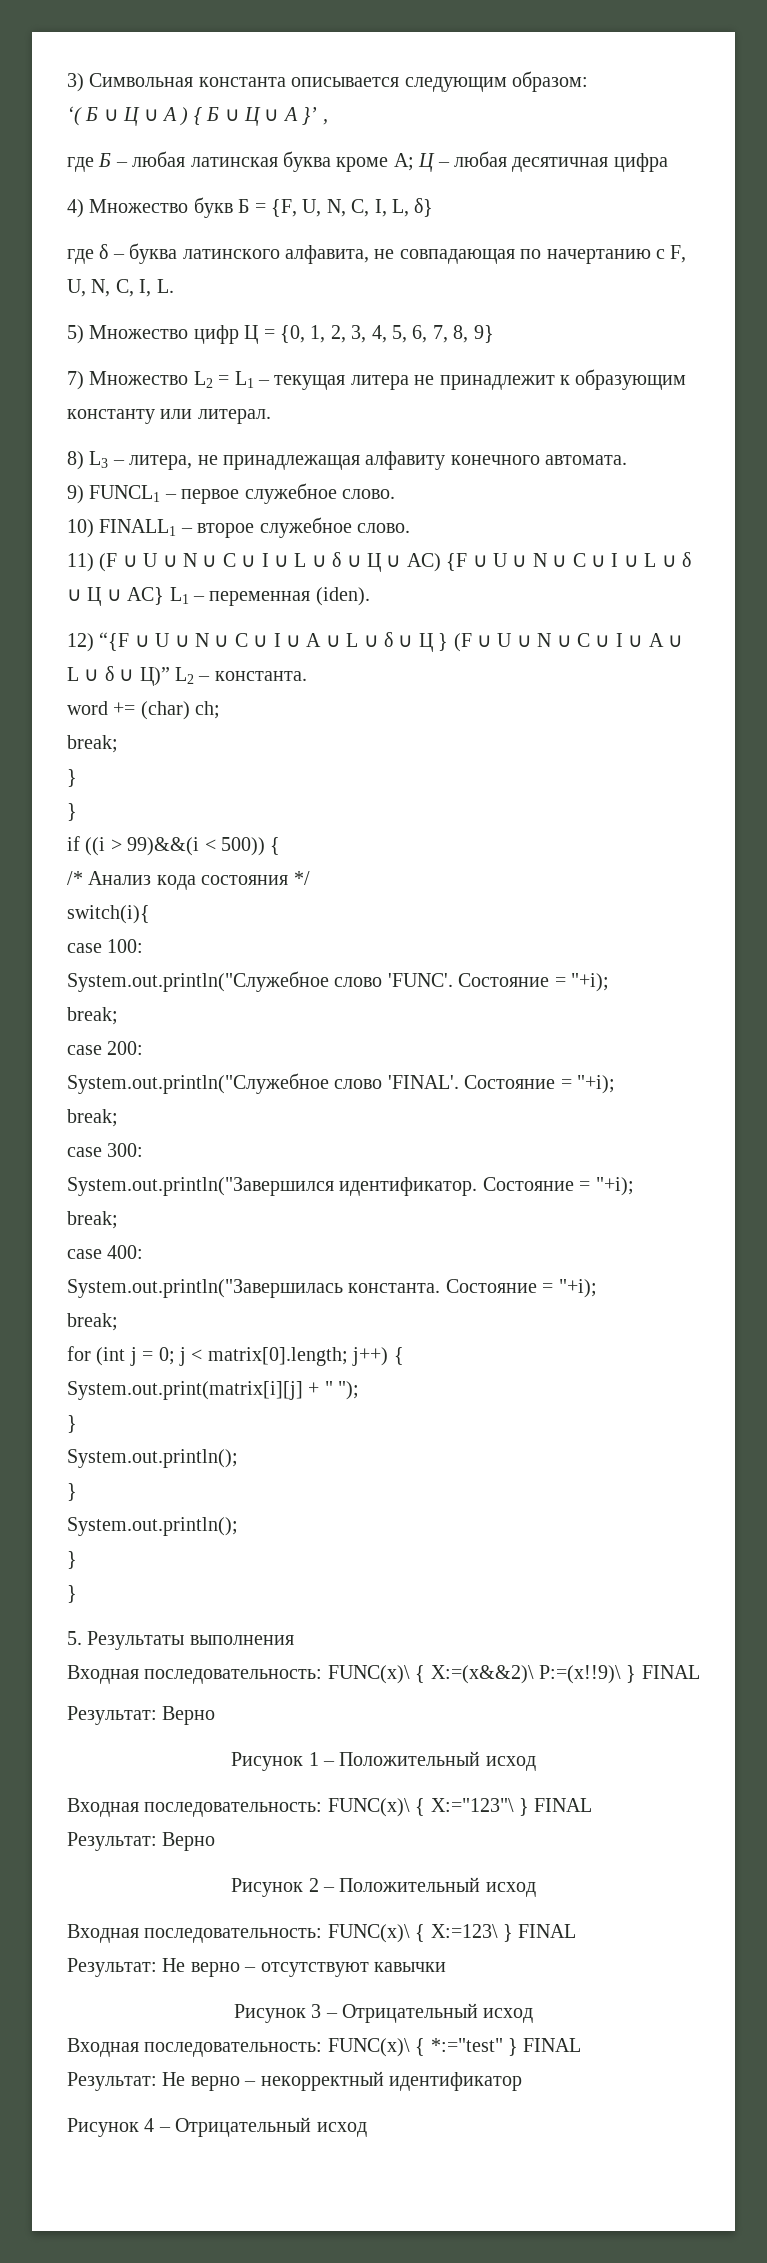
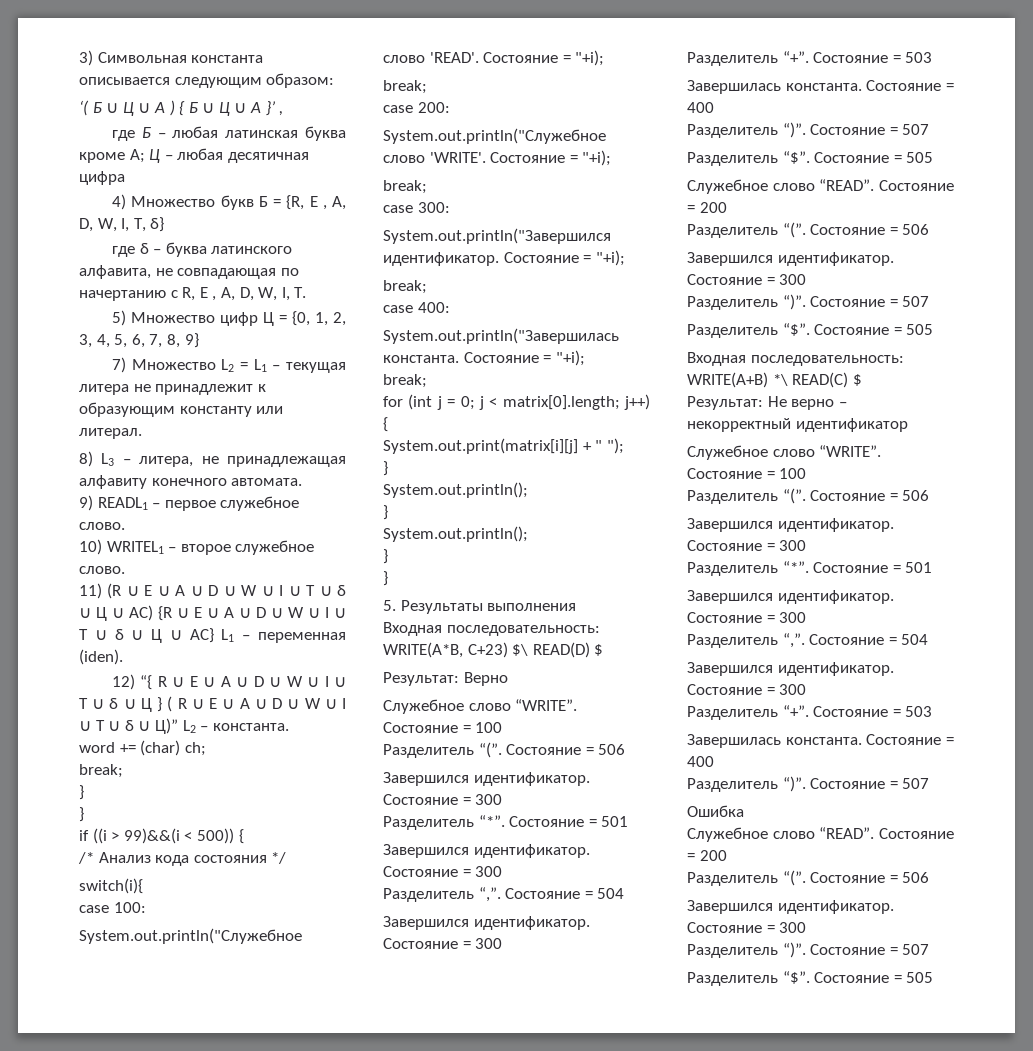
[271,199,409,217] {F, U, N, C, I, L, -> [286,195,346,210] [79,218,146,232] {R, E , A, D, W, I, T,
[670,245,687,263] [67,279,174,297] F, U, N, C, I, L. -> [182,287,307,301] R, E , A, D, W, I, T.
[89,485,161,502] FUNCL1 -> [97,497,148,510] READL1
[99,519,177,536] FINALL1 -> [106,541,164,554] WRITEL1
[99,553,307,572] (F ∪ U ∪ N ∪ C ∪ I ∪ L -> [107,583,316,599] (R ∪ E ∪ A ∪ D ∪ W ∪ I ∪ T
[446,553,657,571] {F ∪ U ∪ N ∪ C ∪ I ∪ L -> [158,606,346,621] [79,629,88,640] {R ∪ E ∪ A ∪ D ∪ W ∪ I ∪ T
[99,632,359,651] “{F ∪ U ∪ N ∪ C ∪ I ∪ A ∪ L -> [140,675,346,690] [79,698,88,709] “{ R ∪ E ∪ A ∪ D ∪ W ∪ I ∪ T
[453,633,683,652] [67,667,79,681] (F ∪ U ∪ N ∪ C ∪ I ∪ A ∪ L -> [167,696,347,712] [79,720,105,731] ( R ∪ E ∪ A ∪ D ∪ W ∪ I ∪ T
[387,973,453,987] 'FUNC'. -> [429,52,479,63] 'READ'.
[387,1075,459,1089] 'FINAL'. -> [429,152,486,163] 'WRITE'.
[327,1665,700,1684] [67,1706,216,1725] [231,1751,536,1771] [67,1798,593,1817] [67,1832,216,1851] [231,1877,536,1897] [67,1924,577,1943] [67,1958,446,1977] [233,2003,534,2023] [67,2038,582,2057] FUNC(x)\ { X:=(x&&2)\ P:=(x!!9)\ } FINAL // Результат: Верно // Рисунок 1 – Положительный исход // Входная последовательность: FUNC(x)\ { X:="123"\ } FINAL // Результат: Верно // Рисунок 2 – Положительный исход // Входная последовательность: FUNC(x)\ { X:=123\ } FINAL // Результат: Не верно – отсутствуют кавычки // Рисунок 3 – Отрицательный исход // Входная последовательность: FUNC(x)\ { *:="test" } FINAL -> [383,642,604,658] [383,672,508,686] [383,699,578,714] [383,722,503,733] [383,742,626,758] [383,772,590,786] [383,794,503,805] [383,815,629,830] [383,844,590,858] [383,866,503,877] [383,887,625,902] [383,916,590,930] [383,938,503,949] [687,51,933,66] [687,80,954,94] [687,102,714,113] [687,122,930,138] [687,151,934,166] [687,179,954,194] [687,202,727,213] [687,222,930,238] [687,252,894,266] [687,274,807,285] [687,294,930,310] [687,323,934,338] [687,352,904,366] [687,372,862,388] WRITE(A*B, C+23) $\ READ(D) $ // Результат: Верно // Служебное слово “WRITE”. Состояние = 100 // Разделитель “(”. Состояние = 506 // Завершился идентификатор. Состояние = 300 // Разделитель “*”. Состояние = 501 // Завершился идентификатор. Состояние = 300 // Разделитель “,”. Состояние = 504 // Завершился идентификатор. Состояние = 300 // Разделитель “+”. Состояние = 503 // Завершилась константа. Состояние = 400 // Разделитель “)”. Состояние = 507 // Разделитель “$”. Состояние = 505 // Служебное слово “READ”. Состояние = 200 // Разделитель “(”. Состояние = 506 // Завершился идентификатор. Состояние = 300 // Разделитель “)”. Состояние = 507 // Разделитель “$”. Состояние = 505 // Входная последовательность: WRITE(A+B) *\ READ(C) $
[67,2117,367,2137] Рисунок 4 – Отрицательный исход -> [687,445,882,460] [687,468,807,479] [687,488,930,504] [687,518,894,532] [687,540,807,551] [687,561,933,576] [687,590,894,604] [687,612,807,623] [687,633,929,648] [687,662,894,676] [687,684,807,695] [687,705,933,720] [687,734,954,748] [687,756,714,767] [687,776,930,792] [687,805,744,817] [687,827,954,842] [687,850,727,861] [687,870,930,886] [687,900,894,914] [687,922,807,933] [687,942,930,958] [687,971,934,986] Служебное слово “WRITE”. Состояние = 100 // Разделитель “(”. Состояние = 506 // Завершился идентификатор. Состояние = 300 // Разделитель “*”. Состояние = 501 // Завершился идентификатор. Состояние = 300 // Разделитель “,”. Состояние = 504 // Завершился идентификатор. Состояние = 300 // Разделитель “+”. Состояние = 503 // Завершилась константа. Состояние = 400 // Разделитель “)”. Состояние = 507 // Ошибка // Служебное слово “READ”. Состояние = 200 // Разделитель “(”. Состояние = 506 // Завершился идентификатор. Состояние = 300 // Разделитель “)”. Состояние = 507 // Разделитель “$”. Состояние = 505

